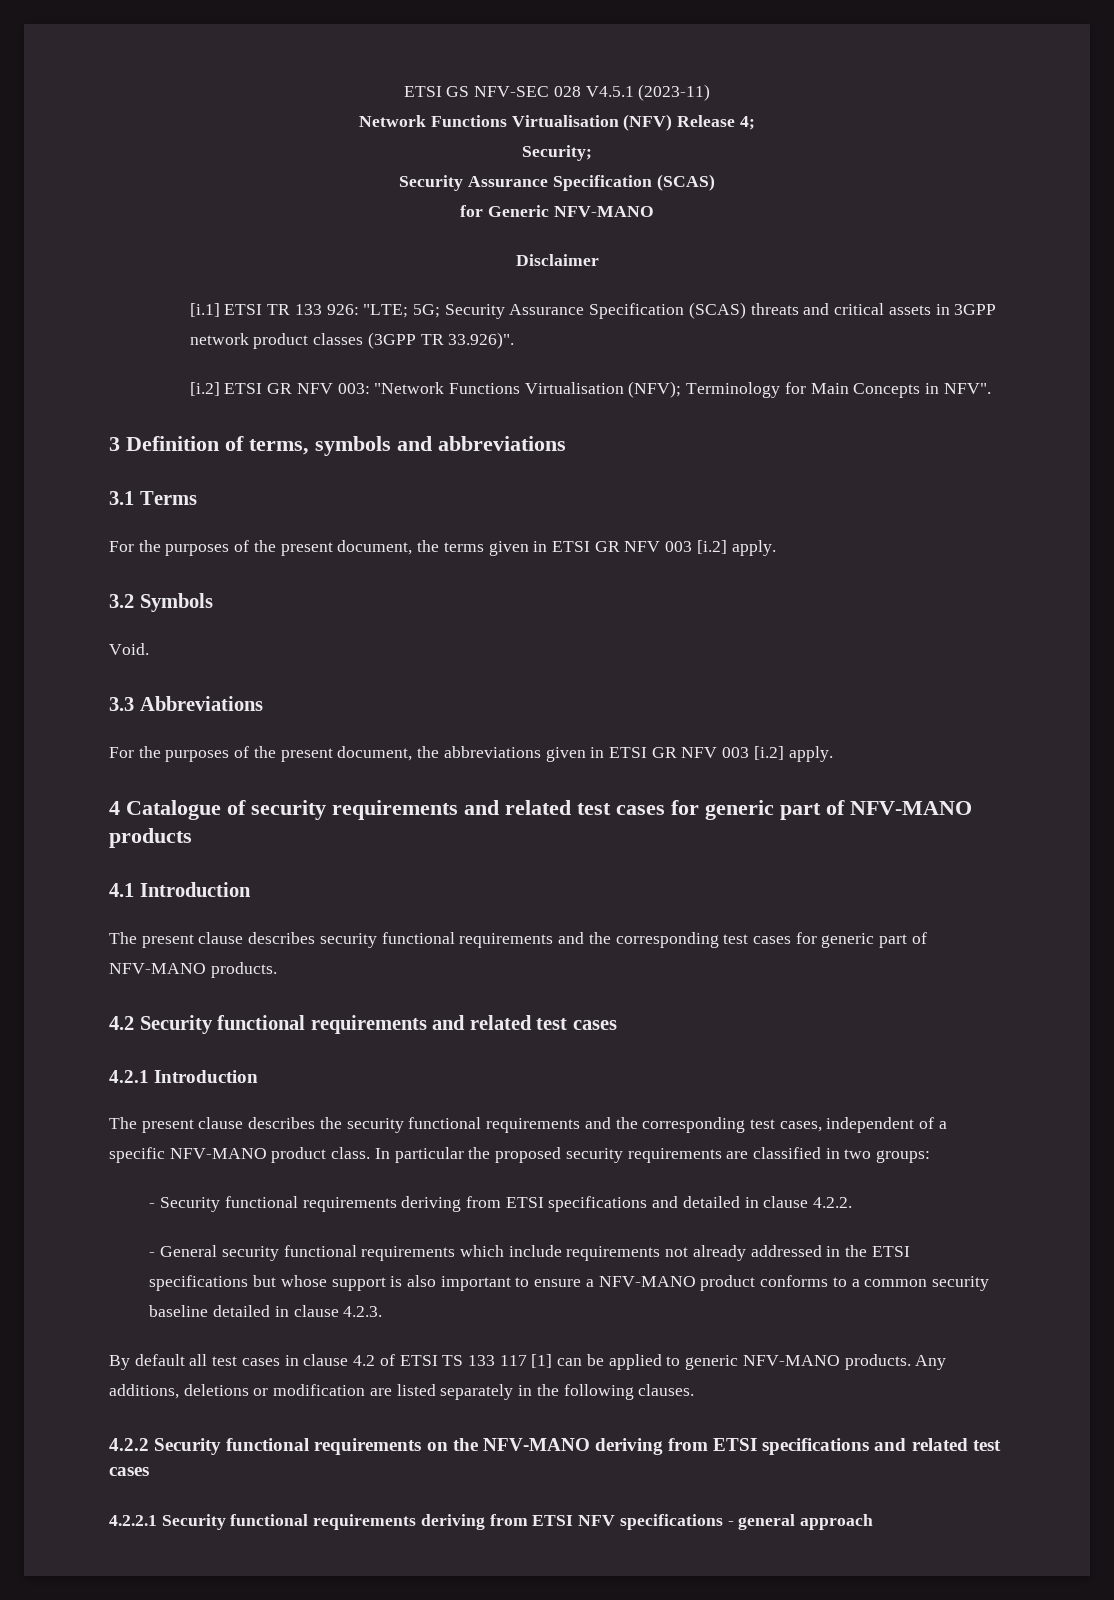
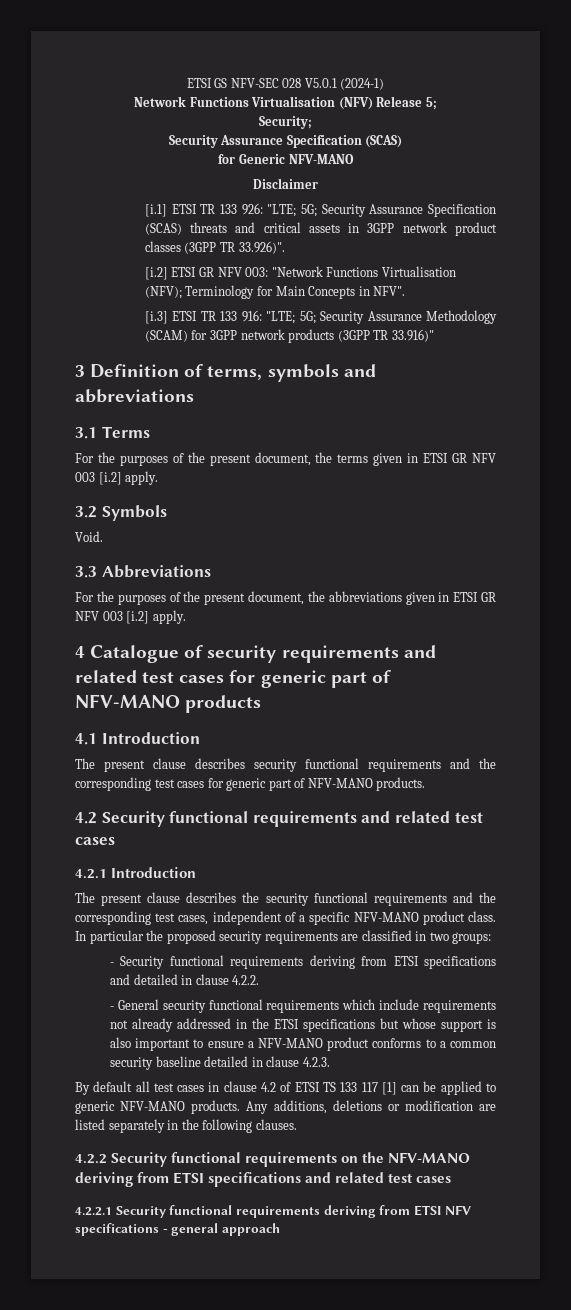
[585,84,711,101] V4.5.1 (2023-11) -> [304,78,385,90] V5.0.1 (2024-1)
[739,116,755,130] 4; -> [425,97,437,110] 5;
(991, 388) none -> [144,310,497,324] [144,329,434,343] // [i.3] ETSI TR 133 916: "LTE; 5G; Security Assurance Methodology (SCAM) for 3GPP network products (3GPP TR 33.916)"

